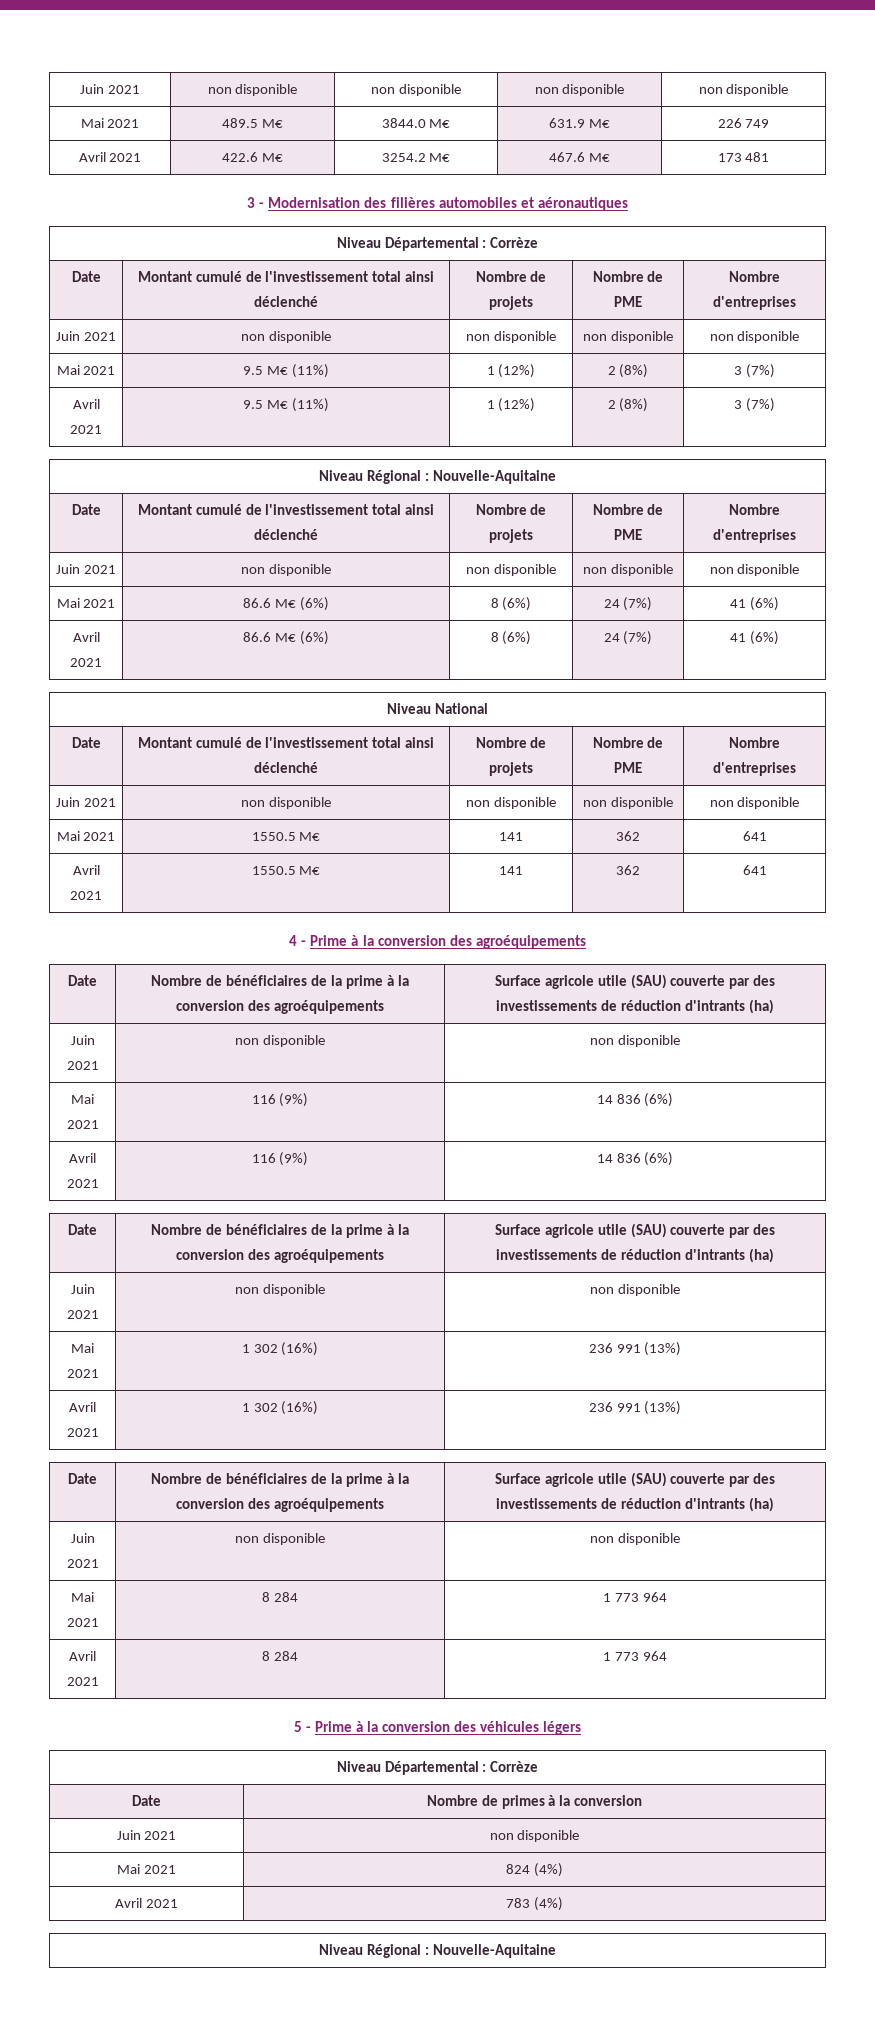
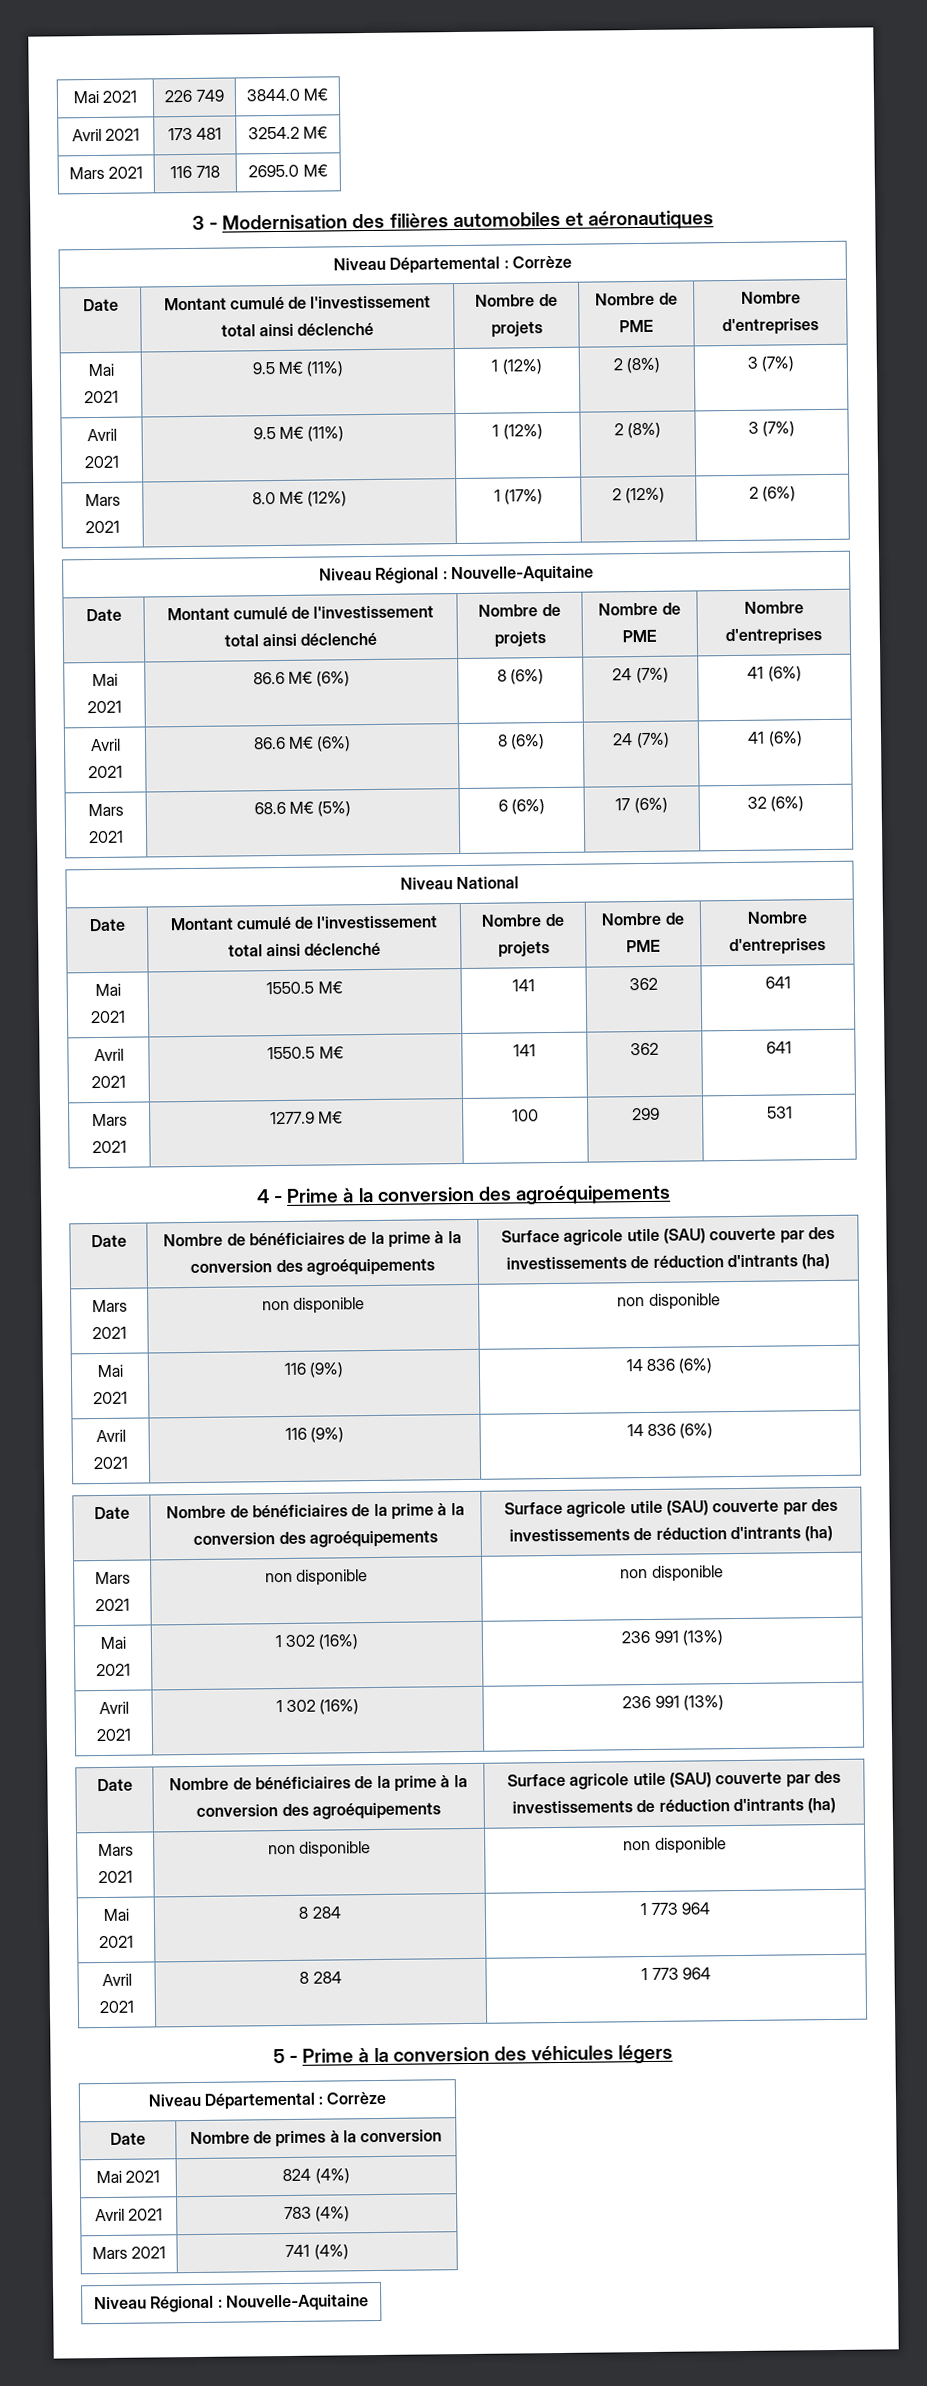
[80,84,140,94] [207,84,298,96] [371,84,461,96] [534,84,625,96] [698,84,789,96] [80,118,140,128] [222,118,283,128] Juin 2021 | non disponible | non disponible | non disponible | non disponible // Mai 2021 | 489.5 M€ -> [72,90,138,104] [164,89,224,103] Mai 2021 | 226 749
[549,118,610,128] [717,118,770,128] [78,152,142,162] [222,152,283,162] | 631.9 M€ | 226 749 // Avril 2021 | 422.6 M€ -> [71,128,141,142] [167,127,223,141] // Avril 2021 | 173 481
[549,152,610,162] [717,152,770,162] | 467.6 M€ | 173 481 -> [68,166,144,180] [170,165,220,179] [248,164,328,178] // Mars 2021 | 116 718 | 2695.0 M€
[56,331,116,341] [241,331,331,343] [466,331,556,343] [583,331,673,343] [709,331,800,343] // Juin 2021 | non disponible | non disponible | non disponible | non disponible -> (819, 327) none
(775, 405) none -> [84,493,121,507] [85,520,120,534] [251,491,348,507] [493,489,544,505] [611,487,666,504] [748,486,797,502] // Mars 2021 | 8.0 M€ (12%) | 1 (17%) | 2 (12%) | 2 (6%)
[56,564,116,574] [241,564,331,576] [466,564,556,576] [583,564,673,576] [709,564,800,576] // Juin 2021 | non disponible | non disponible | non disponible | non disponible -> (822, 637) none
(779, 638) none -> [87,803,124,817] [88,830,124,844] [253,801,352,817] [497,799,546,815] [615,797,668,814] [746,796,805,812] // Mars 2021 | 68.6 M€ (5%) | 6 (6%) | 17 (6%) | 32 (6%)
[56,797,116,807] [241,797,331,809] [466,797,556,809] [583,797,673,809] [709,797,800,809] // Juin 2021 | non disponible | non disponible | non disponible | non disponible -> (826, 947) none
(767, 870) none -> [91,1113,128,1127] [92,1140,127,1154] [269,1111,344,1125] [512,1109,539,1122] [631,1107,660,1121] [766,1106,793,1119] // Mars 2021 | 1277.9 M€ | 100 | 299 | 531
[70,1035,95,1045] Juin -> [91,1299,128,1313] Mars
[70,1284,95,1294] Juin -> [94,1571,131,1585] Mars
[70,1533,95,1543] Juin -> [97,1843,134,1857] Mars
[116,1830,177,1840] [489,1830,580,1842] // Juin 2021 | non disponible -> (443, 2136) none
(563, 1904) none -> [91,2246,167,2260] [285,2244,349,2260] // Mars 2021 | 741 (4%)

